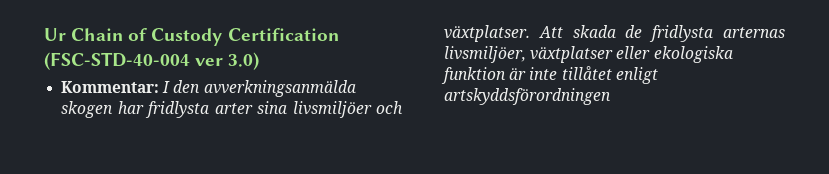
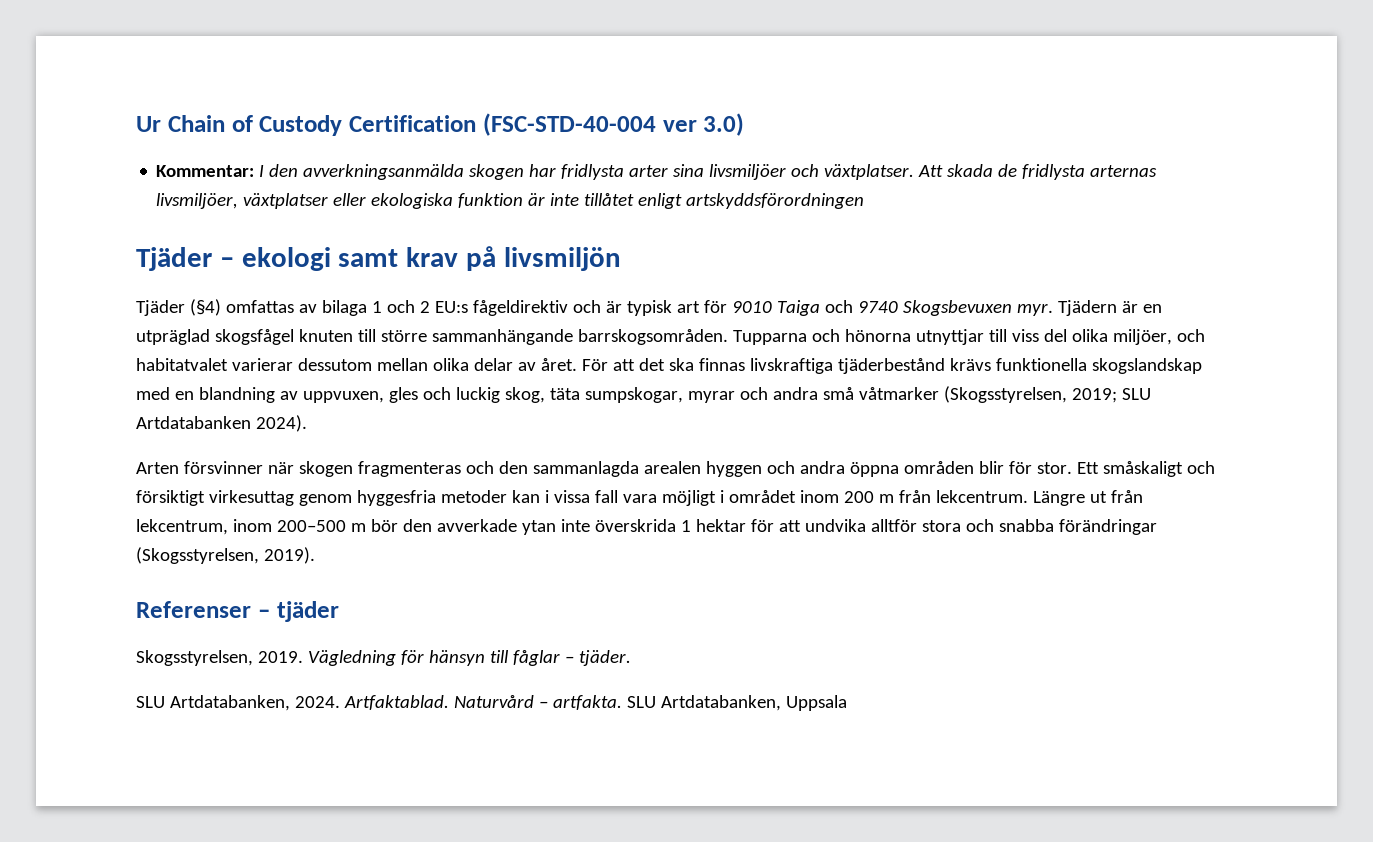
(612, 96) none -> [136,246,621,271] [136,299,1162,316] [136,329,1205,345] [136,358,1202,374] [136,386,1151,403] [136,415,307,432] [136,461,1215,477] [136,490,1143,506] [136,519,1157,535] [136,547,315,564] [136,601,339,622] [136,650,631,666] [136,695,847,711] // Tjäder – ekologi samt krav på livsmiljön // Tjäder (§4) omfattas av bilaga 1 och 2 EU:s fågeldirektiv och är typisk art för 9010 Taiga och 9740 Skogsbevuxen myr. Tjädern är en utpräglad skogsfågel knuten till större sammanhängande barrskogsområden. Tupparna och hönorna utnyttjar till viss del olika miljöer, och habitatvalet varierar dessutom mellan olika delar av året. För att det ska finnas livskraftiga tjäderbestånd krävs funktionella skogslandskap med en blandning av uppvuxen, gles och luckig skog, täta sumpskogar, myrar och andra små våtmarker (Skogsstyrelsen, 2019; SLU Artdatabanken 2024). // Arten försvinner när skogen fragmenteras och den sammanlagda arealen hyggen och andra öppna områden blir för stor. Ett småskaligt och försiktigt virkesuttag genom hyggesfria metoder kan i vissa fall vara möjligt i området inom 200 m från lekcentrum. Längre ut från lekcentrum, inom 200–500 m bör den avverkade ytan inte överskrida 1 hektar för att undvika alltför stora och snabba förändringar (Skogsstyrelsen, 2019). // Referenser – tjäder // Skogsstyrelsen, 2019. Vägledning för hänsyn till fåglar – tjäder. // SLU Artdatabanken, 2024. Artfaktablad. Naturvård – artfakta. SLU Artdatabanken, Uppsala

